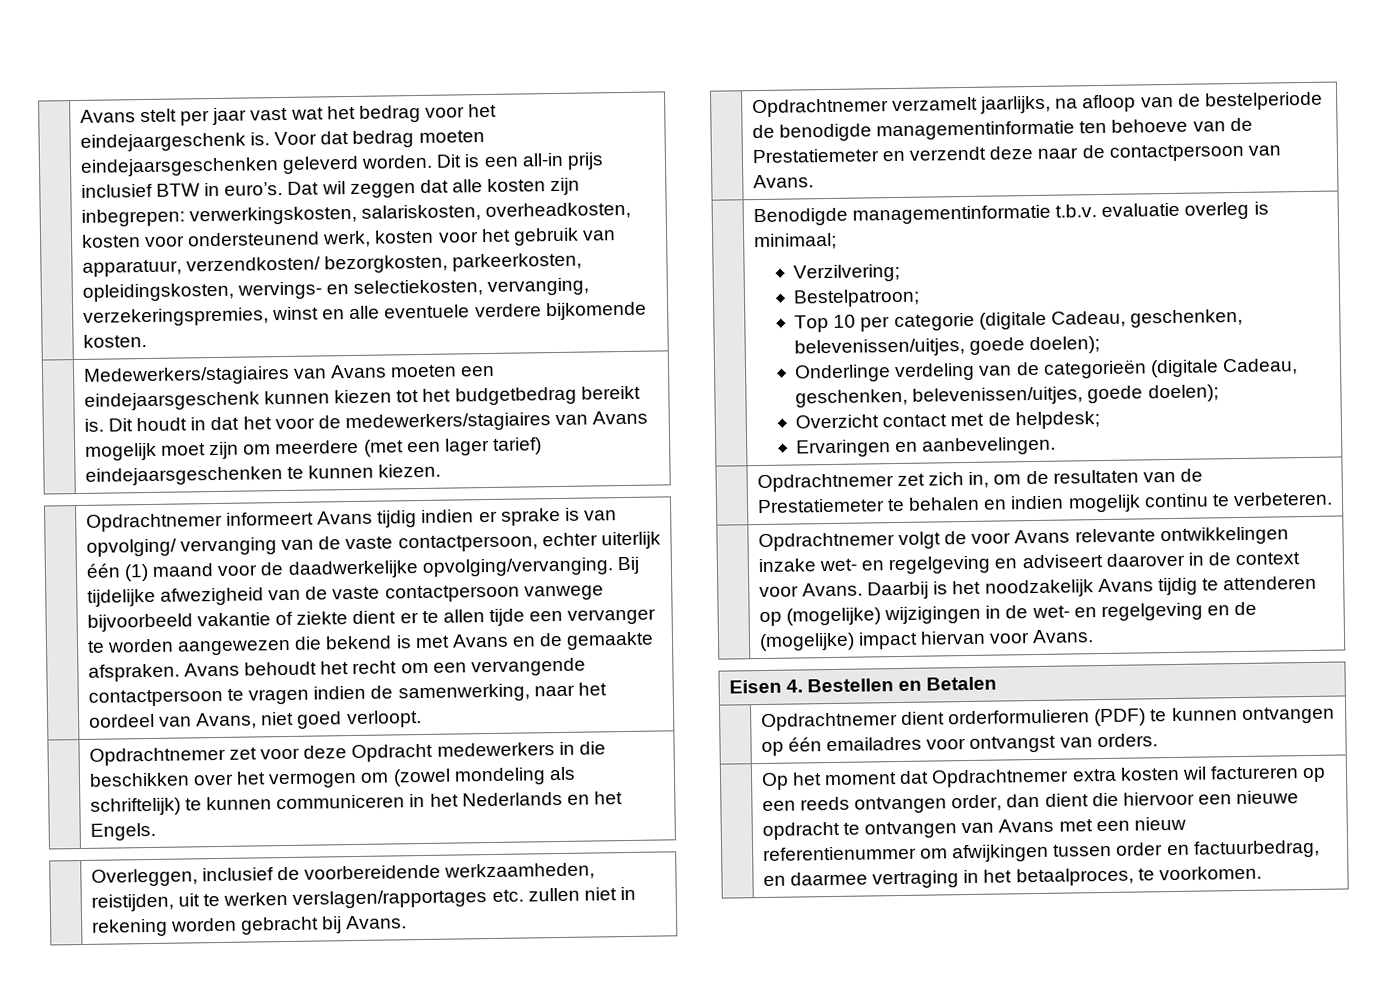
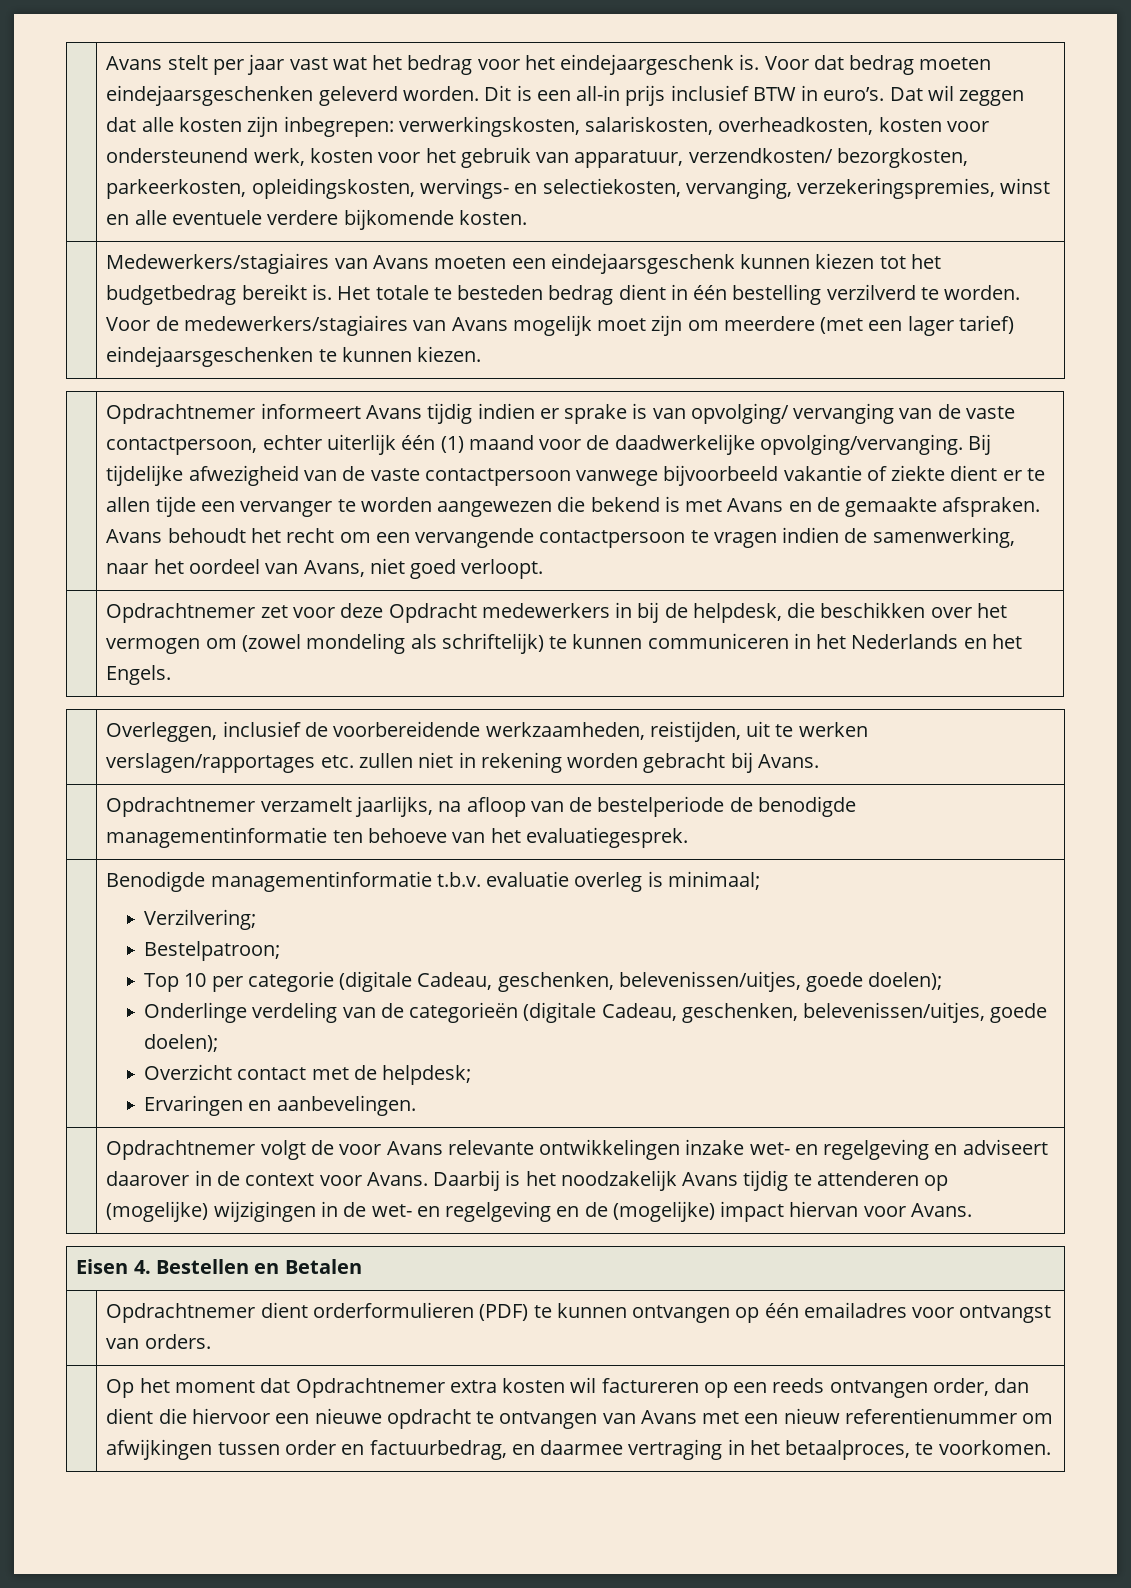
[108,416,315,432] Dit houdt in dat het voor -> [337,284,1021,305] [106,317,151,331] Het totale te besteden bedrag dient in één bestelling verzilverd te worden. Voor
(575, 748) none -> [637,602,782,623] bij de helpdesk,
[1229,117,1253,132] [751,143,1281,164] [752,174,814,189] de Prestatiemeter en verzendt deze naar de contactpersoon van Avans. -> [490,827,688,848] het evaluatiegesprek.
[756,468,1203,493] [756,491,1333,514] // | Opdrachtnemer zet zich in, om de resultaten van de Prestatiemeter te behalen en indien mogelijk continu te verbeteren. -> (416, 1105) none

